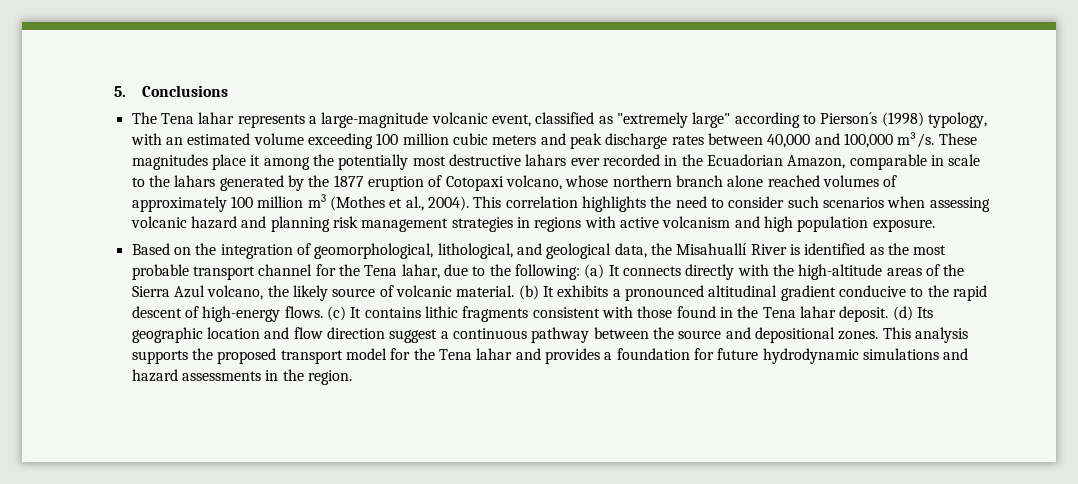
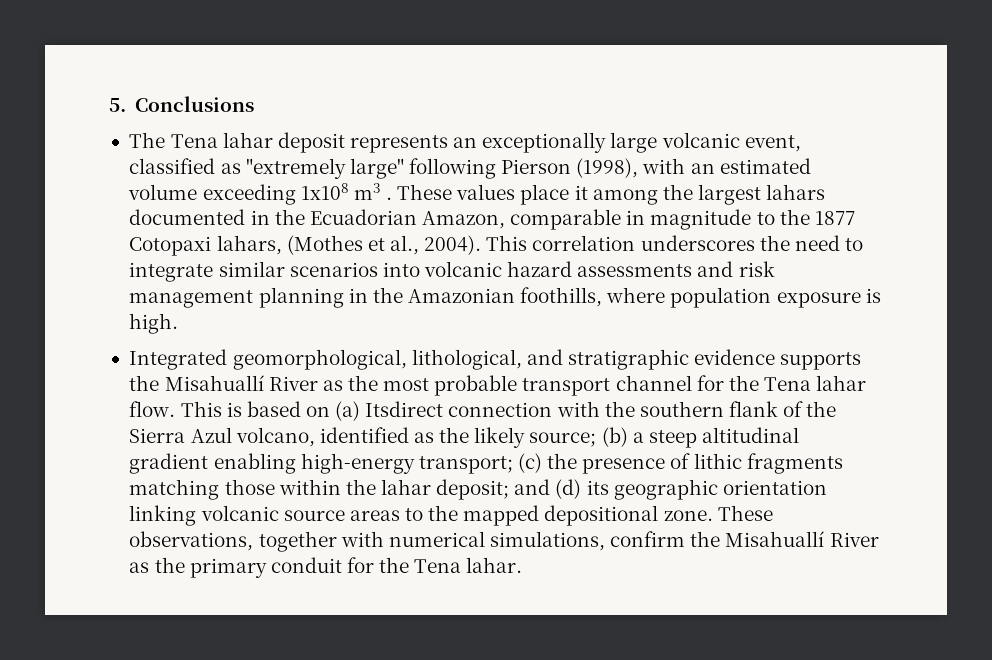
[237,112,429,128] represents a large-magnitude -> [277,132,658,153] deposit represents an exceptionally large
[734,112,987,128] according to Pierson´s (1998) typology, -> [408,158,639,179] following Pierson (1998),
[376,132,977,149] [131,154,661,170] 100 million cubic meters and peak discharge rates between 40,000 and 100,000 m³/s. These magnitudes place it among the potentially most destructive lahars ever recorded -> [300,183,826,205] [129,209,246,225] 1x108 m3 . These values place it among the largest lahars documented
[948,154,981,166] [131,175,898,191] [131,194,326,212] scale to the lahars generated by the 1877 eruption of Cotopaxi volcano, whose northern branch alone reached volumes of approximately 100 million m3 -> [650,209,855,230] [129,235,282,256] magnitude to the 1877 Cotopaxi lahars,
[582,196,647,212] highlights -> [640,235,755,251] underscores
[728,196,990,212] [130,216,935,232] [131,243,866,259] consider such scenarios when assessing volcanic hazard and planning risk management strategies in regions with active volcanism and high population exposure. // Based on the integration of geomorphological, lithological, and geological data, the Misahuallí River is identified -> [129,261,775,282] [129,287,881,308] [129,313,179,334] [129,349,862,370] [129,375,318,391] integrate similar scenarios into volcanic hazard assessments and risk management planning in the Amazonian foothills, where population exposure is high. // Integrated geomorphological, lithological, and stratigraphic evidence supports the Misahuallí River
[401,264,922,280] lahar, due to the following: (a) It connects directly with the high-altitude areas -> [816,375,867,391] [129,401,778,421] lahar flow. This is based on (a) Itsdirect connection with the southern flank
[267,285,987,301] [131,306,933,322] [131,327,968,343] [131,348,969,364] [131,369,353,385] the likely source of volcanic material. (b) It exhibits a pronounced altitudinal gradient conducive to the rapid descent of high-energy flows. (c) It contains lithic fragments consistent with those found in the Tena lahar deposit. (d) Its geographic location and flow direction suggest a continuous pathway between the source and depositional zones. This analysis supports the proposed transport model for the Tena lahar and provides a foundation for future hydrodynamic simulations and hazard assessments in the region. -> [319,427,799,448] [129,453,843,474] [129,479,827,500] [129,505,773,526] [129,531,879,552] [129,557,523,578] identified as the likely source; (b) a steep altitudinal gradient enabling high-energy transport; (c) the presence of lithic fragments matching those within the lahar deposit; and (d) its geographic orientation linking volcanic source areas to the mapped depositional zone. These observations, together with numerical simulations, confirm the Misahuallí River as the primary conduit for the Tena lahar.

